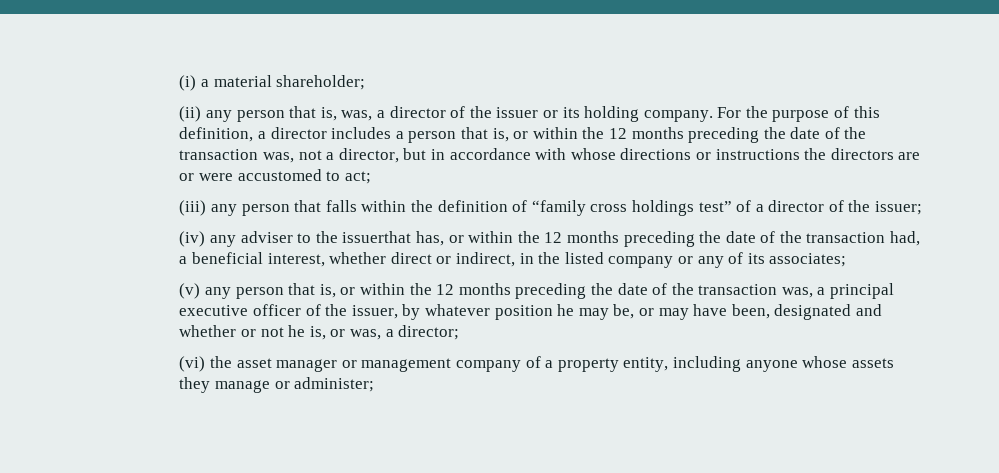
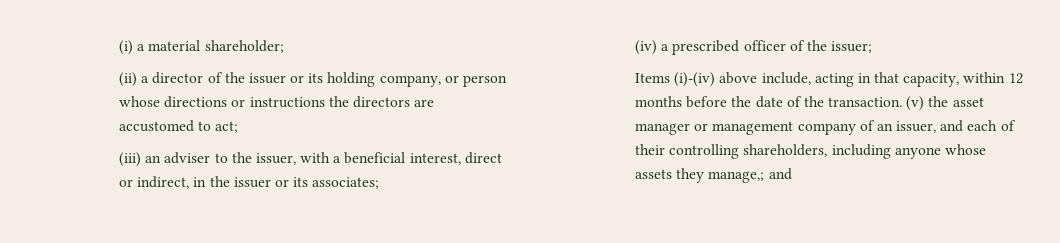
[206,106,373,122] any person that is, was, -> (137, 79) none
[643,106,880,122] [179,127,867,143] [179,148,567,163] company. For the purpose of this definition, a director includes a person that is, or within the 12 months preceding the date of the transaction was, not a director, but in accordance with -> [379,75,508,87] company, or person
[179,173,234,181] or were -> (435, 103) none
[211,200,923,216] [179,231,921,247] any person that falls within the definition of “family cross holdings test” of a director of the issuer; // (iv) any adviser to the issuerthat has, or within the 12 months preceding the date of the transaction had, -> [145,152,331,165] an adviser to the issuer, with
[329,252,387,264] whether -> (461, 159) none
[564,252,847,268] [179,283,895,299] [179,304,882,320] [179,325,460,340] [179,356,206,372] listed company or any of its associates; // (v) any person that is, or within the 12 months preceding the date of the transaction was, a principal executive officer of the issuer, by whatever position he may be, or may have been, designated and whether or not he is, or was, a director; // (vi) -> [233,177,380,189] [634,40,873,55] [634,72,1023,87] [634,96,925,111] issuer or its associates; // (iv) a prescribed officer of the issuer; // Items (i)-(iv) above include, acting in that capacity, within 12 months before the date of the transaction. (v)
[545,357,669,372] a property entity, -> [876,120,1016,133] [634,144,828,159] an issuer, and each of their controlling shareholders,
[215,377,375,393] manage or administer; -> [708,168,792,183] manage,; and

